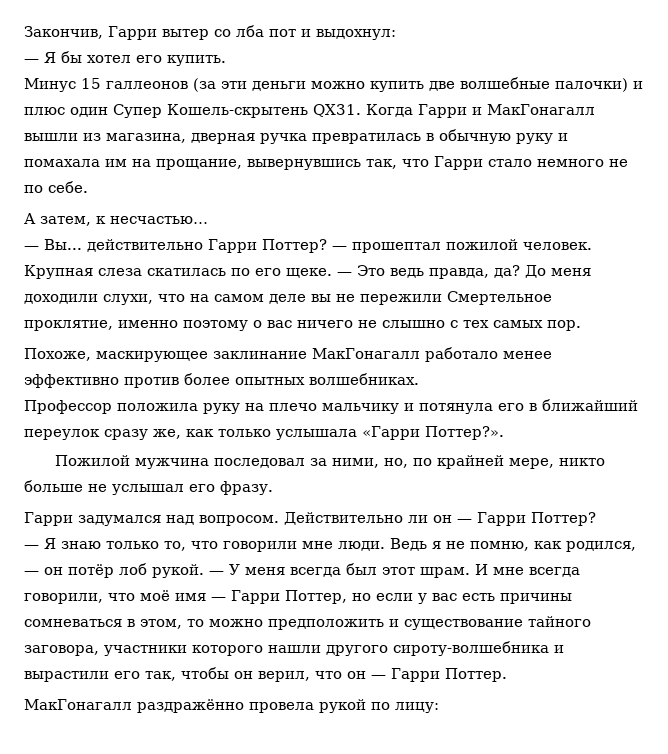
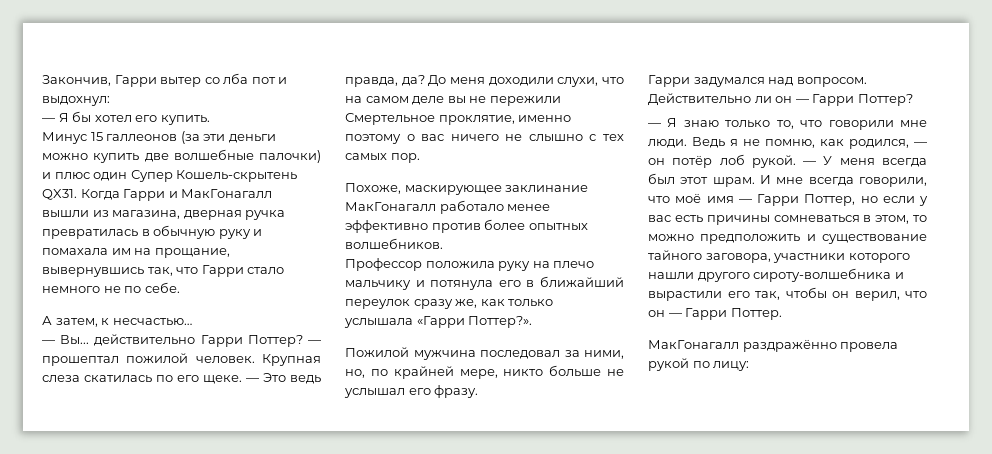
[309,373,419,385] волшебниках. -> [345,238,443,249] волшебников.

